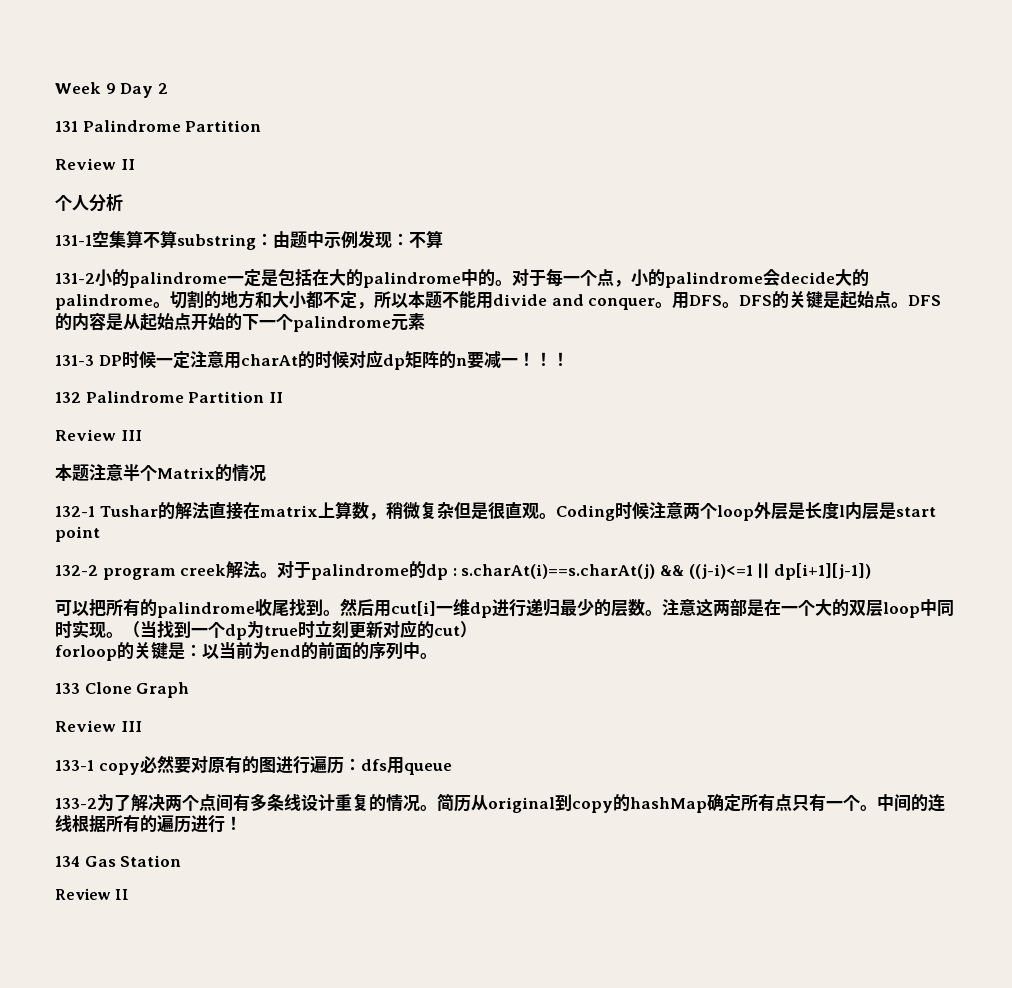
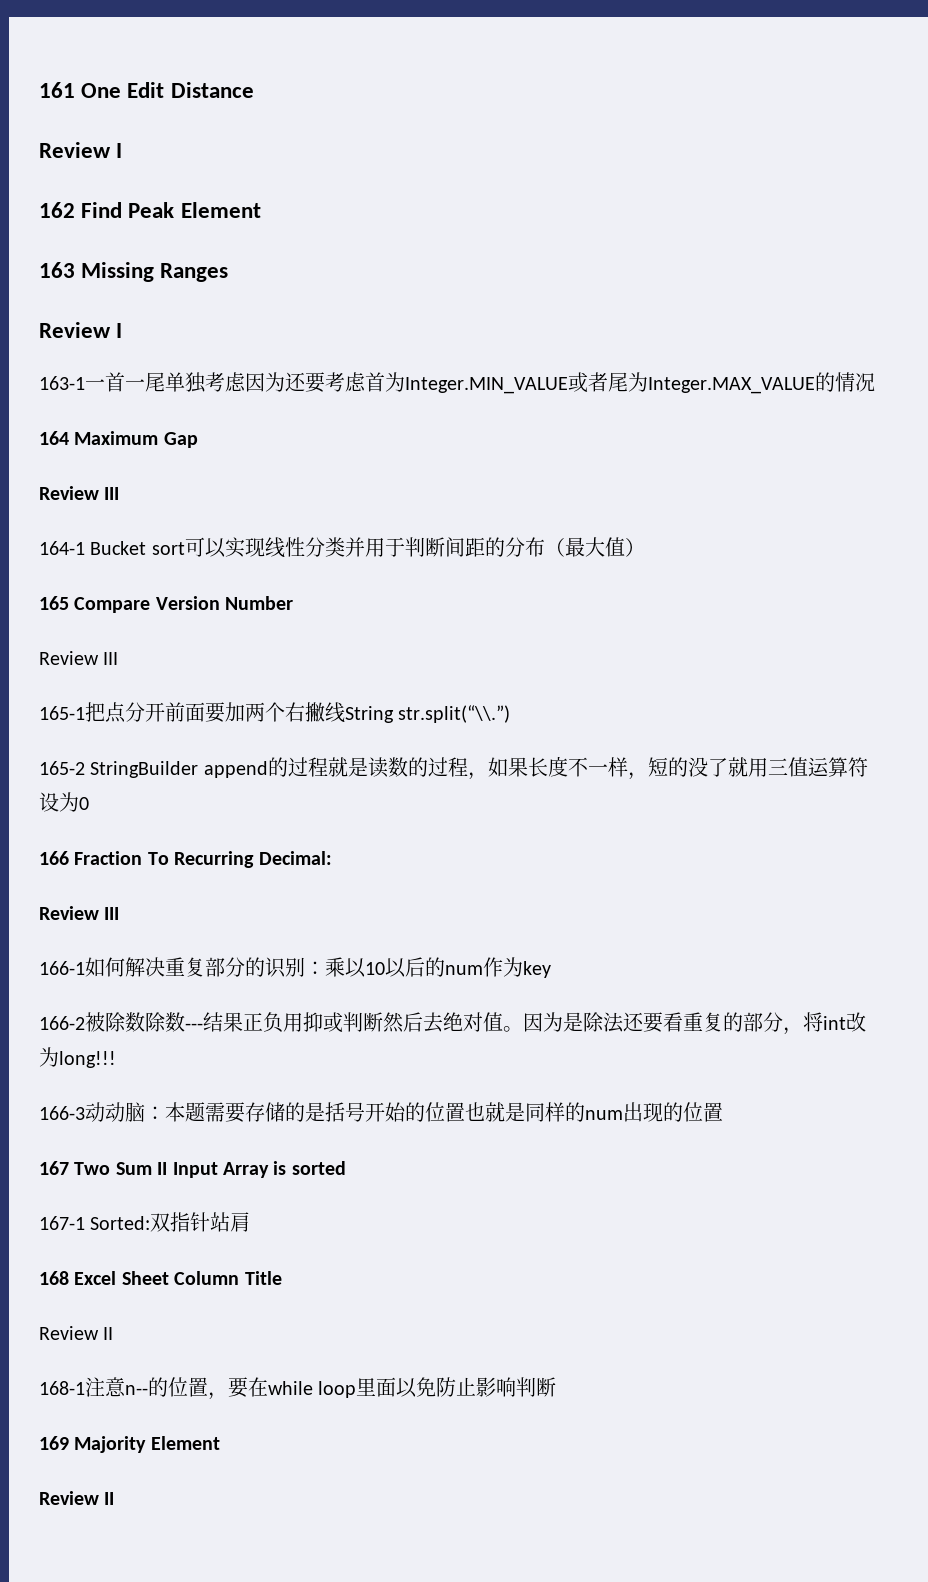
[55,82,168,98] [55,120,262,132] [55,158,135,170] [55,193,123,212] [55,230,443,250] [55,268,869,288] [55,290,942,310] [55,312,425,332] [55,350,569,370] [55,391,283,403] [55,429,142,441] [55,464,266,482] [55,501,936,521] [55,526,100,542] [55,561,871,580] [55,598,954,618] [55,620,477,640] [55,642,437,661] [55,682,190,698] [55,720,142,732] [55,755,452,775] [55,793,945,813] [55,815,242,833] [55,855,182,867] Week 9 Day 2 // 131 Palindrome Partition // Review II // 个人分析 // 131-1空集算不算substring：由题中示例发现：不算 // 131-2小的palindrome一定是包括在大的palindrome中的。对于每一个点，小的palindrome会decide大的palindrome。切割的地方和大小都不定，所以本题不能用divide and conquer。用DFS。DFS的关键是起始点。DFS的内容是从起始点开始的下一个palindrome元素 // 131-3 DP时候一定注意用charAt的时候对应dp矩阵的n要减一！！！ // 132 Palindrome Partition II // Review III // 本题注意半个Matrix的情况 // 132-1 Tushar的解法直接在matrix上算数，稍微复杂但是很直观。Coding时候注意两个loop外层是长度l内层是start point // 132-2 program creek解法。对于palindrome的dp : s.charAt(i)==s.charAt(j) && ((j-i)<=1 || dp[i+1][j-1]) // 可以把所有的palindrome收尾找到。然后用cut[i]一维dp进行递归最少的层数。注意这两部是在一个大的双层loop中同时实现。（当找到一个dp为true时立刻更新对应的cut） // forloop的关键是：以当前为end的前面的序列中。 // 133 Clone Graph // Review III // 133-1 copy必然要对原有的图进行遍历：dfs用queue // 133-2为了解决两个点间有多条线设计重复的情况。简历从original到copy的hashMap确定所有点只有一个。中间的连线根据所有的遍历进行！ // 134 Gas Station -> [39,82,254,98] [39,142,123,158] [39,202,261,218] [39,262,229,282] [39,322,123,338] [39,372,875,394] [39,431,198,448] [39,486,120,500] [39,537,645,558] [39,596,294,613] [39,651,119,665] [39,702,511,723] [39,756,868,780] [39,792,89,812] [39,851,332,868] [39,906,120,920] [39,957,551,978] [39,1012,866,1035] [39,1047,116,1068] [39,1102,723,1123] [39,1161,346,1178] [39,1212,251,1232] [39,1271,282,1285] [39,1326,114,1340] [39,1377,557,1400] [39,1436,220,1453] 161 One Edit Distance // Review I // 162 Find Peak Element // 163 Missing Ranges // Review I // 163-1一首一尾单独考虑因为还要考虑首为Integer.MIN_VALUE或者尾为Integer.MAX_VALUE的情况 // 164 Maximum Gap // Review III // 164-1 Bucket sort可以实现线性分类并用于判断间距的分布（最大值） // 165 Compare Version Number // Review III // 165-1把点分开前面要加两个右撇线String str.split(“\\.”) // 165-2 StringBuilder append的过程就是读数的过程，如果长度不一样，短的没了就用三值运算符设为0 // 166 Fraction To Recurring Decimal: // Review III // 166-1如何解决重复部分的识别：乘以10以后的num作为key // 166-2被除数除数---结果正负用抑或判断然后去绝对值。因为是除法还要看重复的部分，将int改为long!!! // 166-3动动脑：本题需要存储的是括号开始的位置也就是同样的num出现的位置 // 167 Two Sum II Input Array is sorted // 167-1 Sorted:双指针站肩 // 168 Excel Sheet Column Title // Review II // 168-1注意n--的位置，要在while loop里面以免防止影响判断 // 169 Majority Element

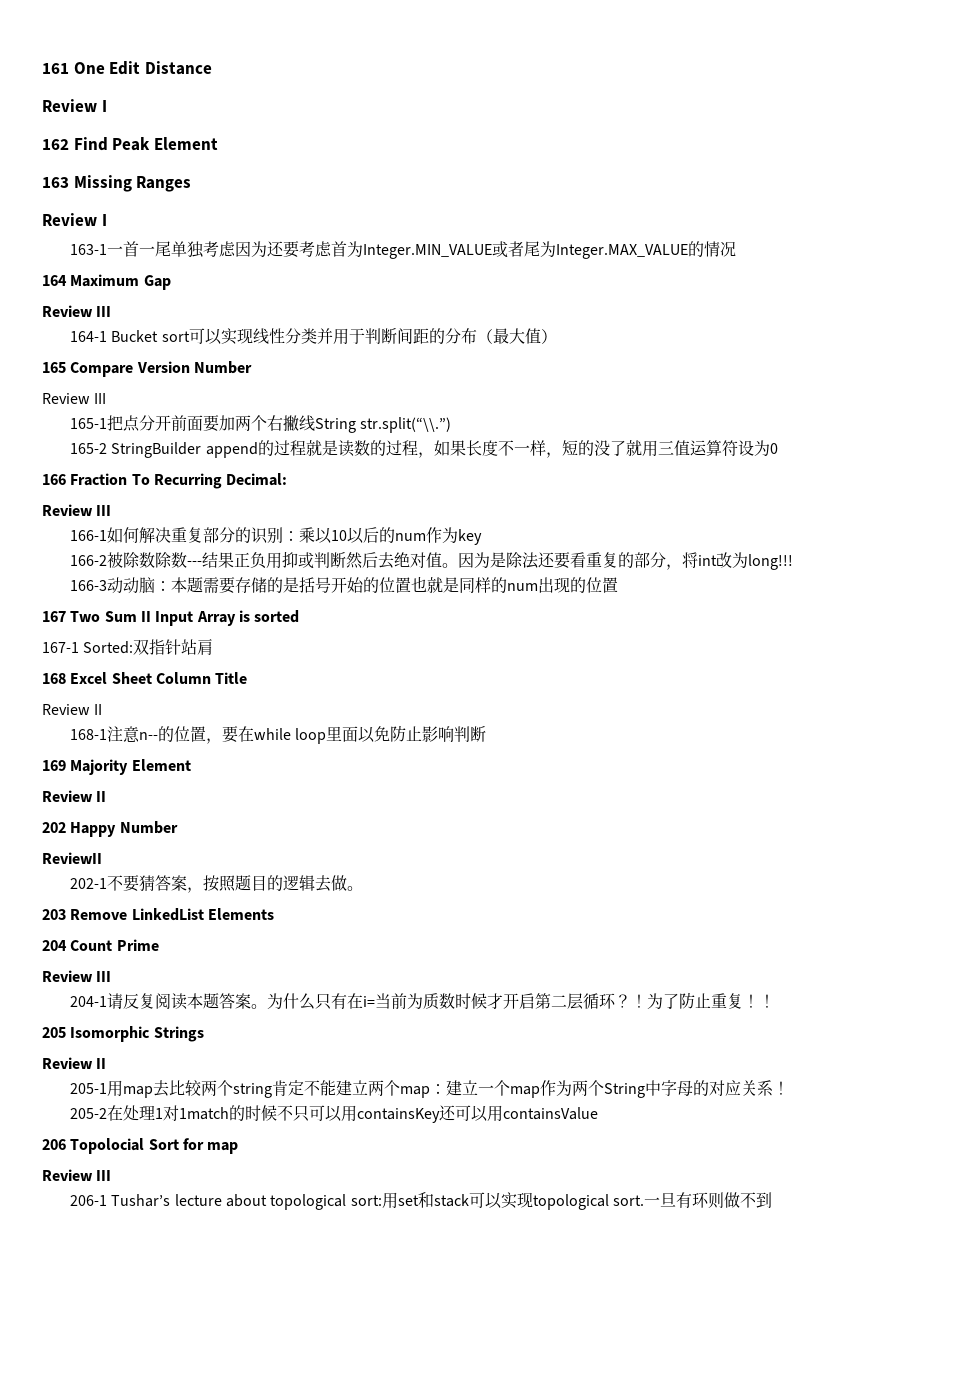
(115, 1498) none -> [42,821,178,837] [42,852,102,864] [69,875,363,893] [42,908,274,921] [42,939,159,951] [42,970,112,982] [69,992,775,1010] [42,1026,204,1042] [42,1057,107,1069] [69,1080,789,1098] [69,1105,598,1123] [42,1138,239,1154] [42,1169,112,1181] [69,1192,772,1210] // 202 Happy Number // ReviewII // 202-1不要猜答案，按照题目的逻辑去做。 // 203 Remove LinkedList Elements // 204 Count Prime // Review III // 204-1请反复阅读本题答案。为什么只有在i=当前为质数时候才开启第二层循环？！为了防止重复！！ // 205 Isomorphic Strings // Review II // 205-1用map去比较两个string肯定不能建立两个map：建立一个map作为两个String中字母的对应关系！ // 205-2在处理1对1match的时候不只可以用containsKey还可以用containsValue // 206 Topolocial Sort for map // Review III // 206-1 Tushar’s lecture about topological sort:用set和stack可以实现topological sort.一旦有环则做不到

